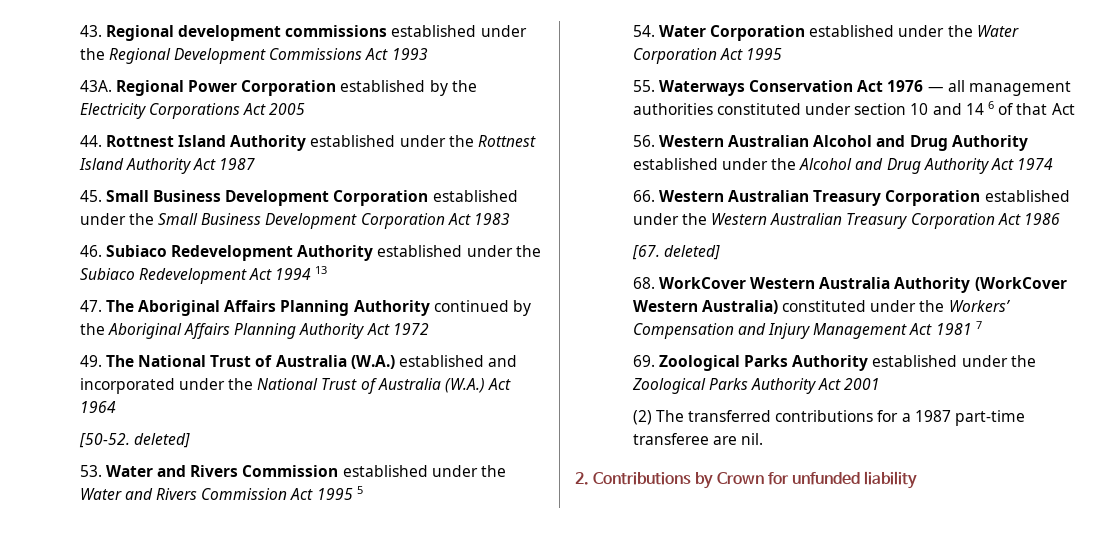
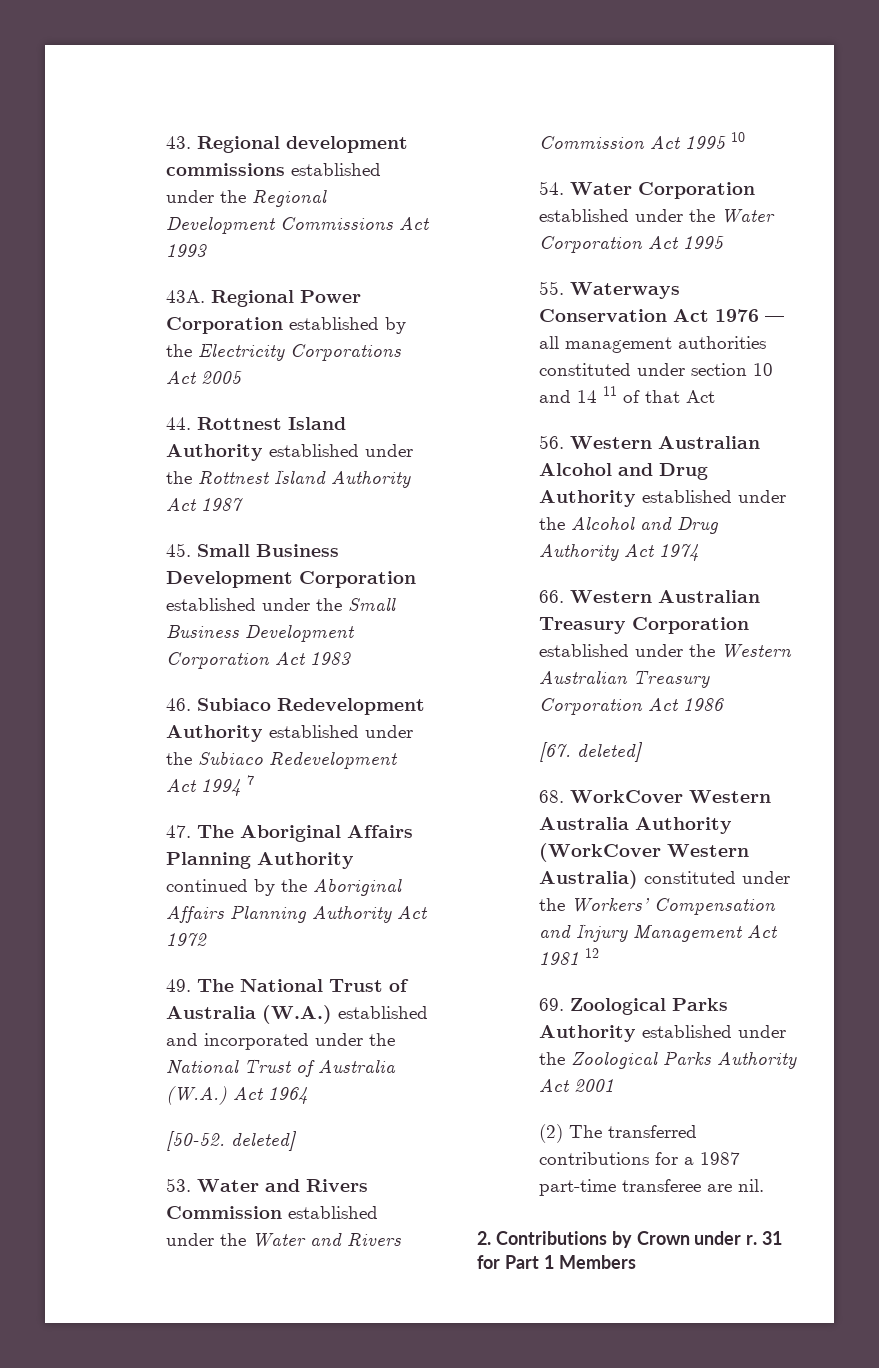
[315,266,328,274] 13 -> [246,775,254,785] 7
[356,486,363,494] 5 -> [730,132,745,142] 10
[987,101,994,109] 6 -> [602,386,617,396] 11
[975,321,982,329] 7 -> [584,948,599,958] 12
[767,471,918,489] for unfunded liability -> [694,1231,783,1245] [477,1255,636,1269] under r. 31 for Part 1 Members

